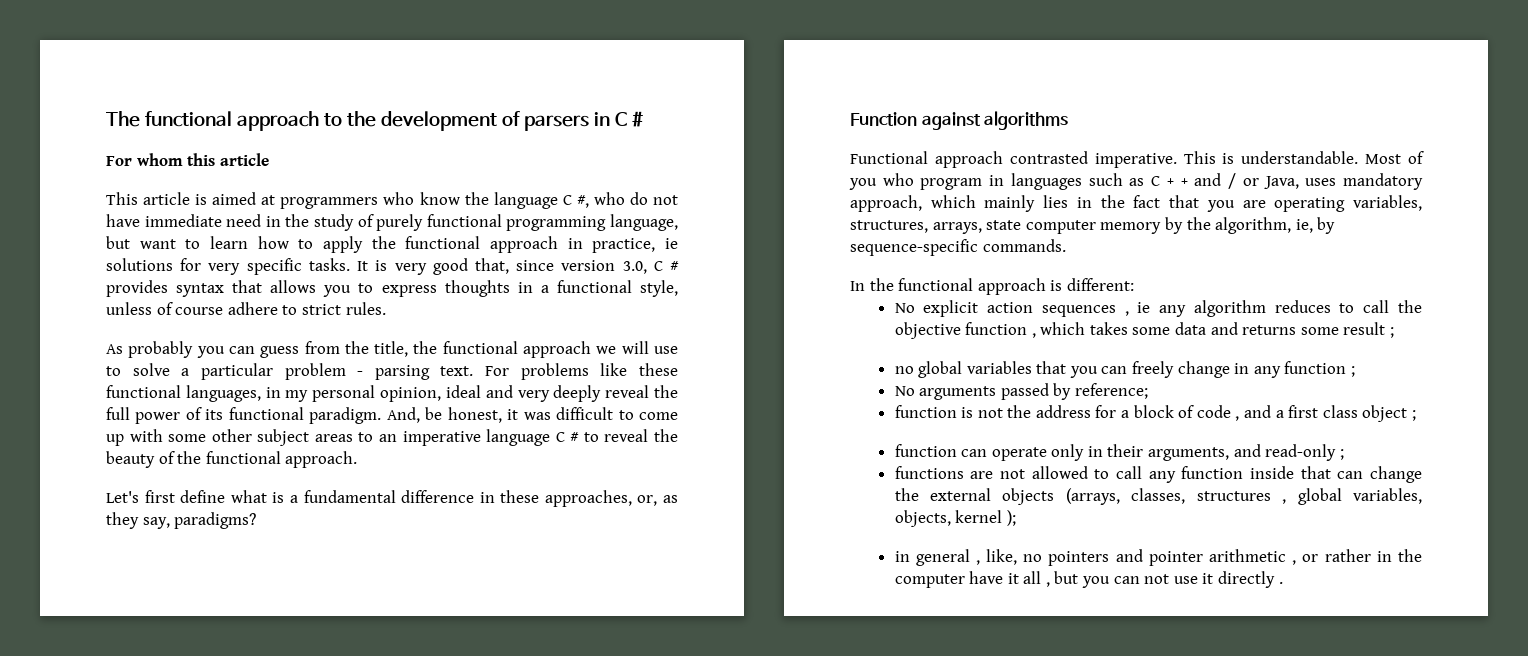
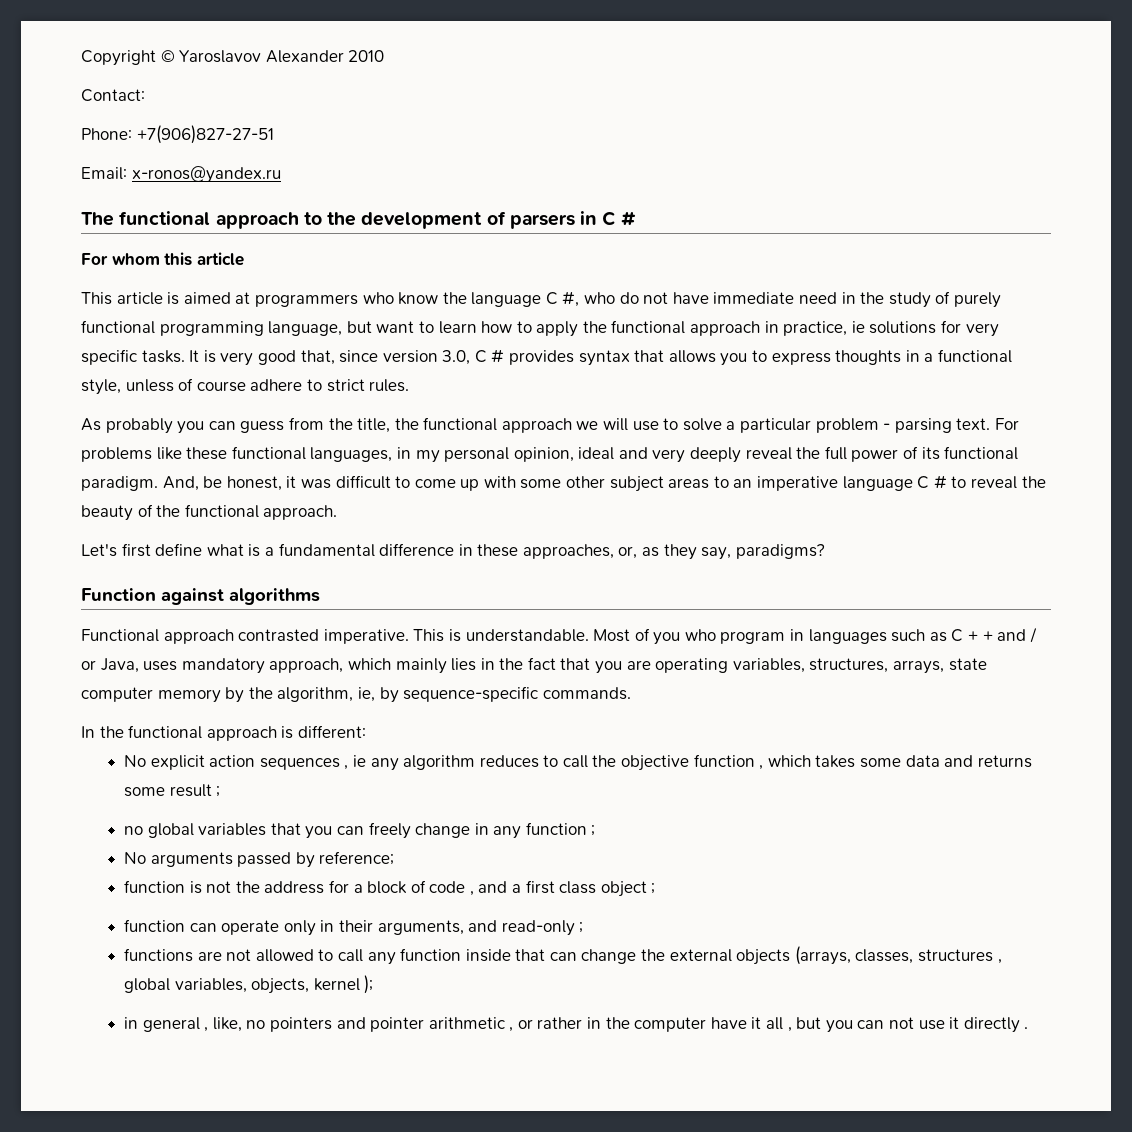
(106, 119) none -> [81,50,385,66] [81,89,145,102] [81,125,274,144] [81,166,281,183] Copyright © Yaroslavov Alexander 2010 // Contact: // Phone: +7(906)827-27-51 // Email: x-ronos@yandex.ru //

